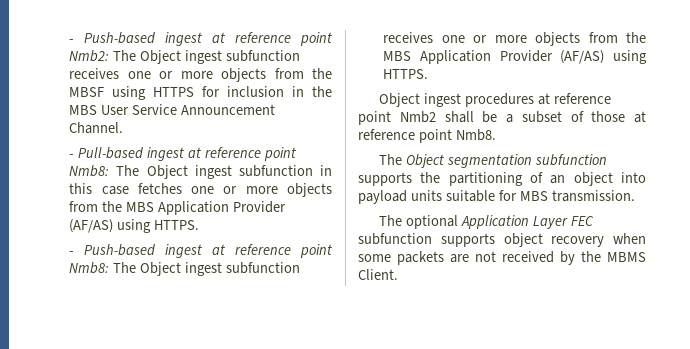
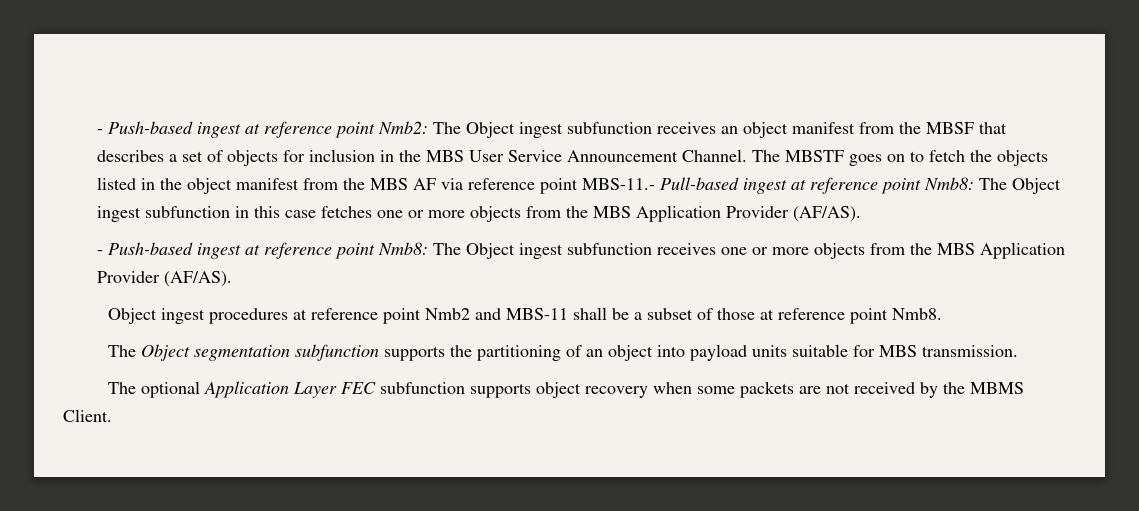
[127,68,332,82] [69,86,195,100] one or more objects from the MBSF using HTTPS -> [721,122,1008,138] [97,150,279,166] an object manifest from the MBSF that describes a set of objects
[69,154,75,158] // - -> [752,150,1049,166] [97,177,656,194] The MBSTF goes on to fetch the objects listed in the object manifest from the MBS AF via reference point MBS-11.-
[69,219,200,233] (AF/AS) using HTTPS. -> [793,206,862,222] (AF/AS).
[560,50,647,64] [383,69,429,79] (AF/AS) using HTTPS. -> [164,271,233,287] (AF/AS).
(436, 117) none -> [475,308,569,320] and MBS-11

